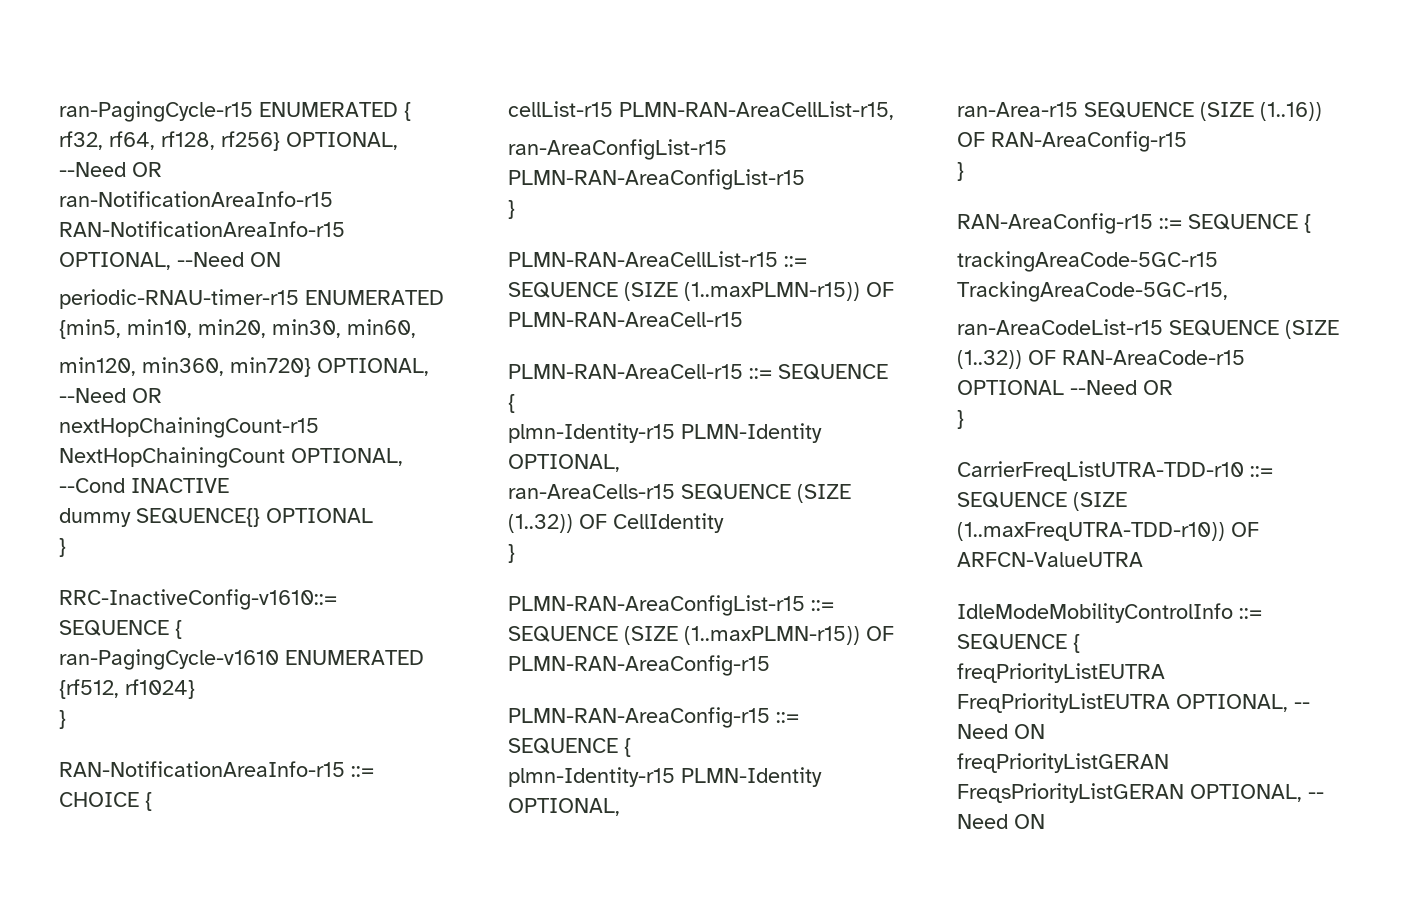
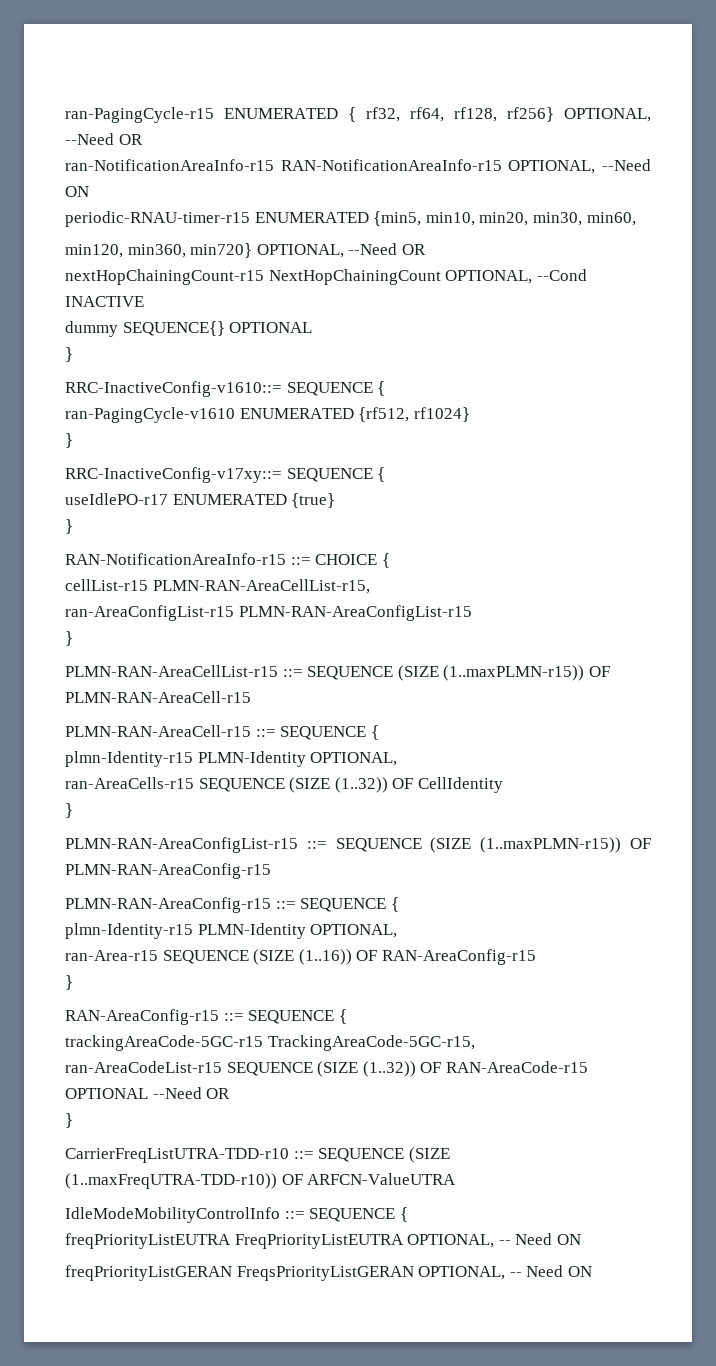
(66, 719) none -> [65,467,386,483] [65,493,336,508] [65,519,73,534] // RRC-InactiveConfig-v17xy::= SEQUENCE { // useIdlePO-r17 ENUMERATED {true} // }

